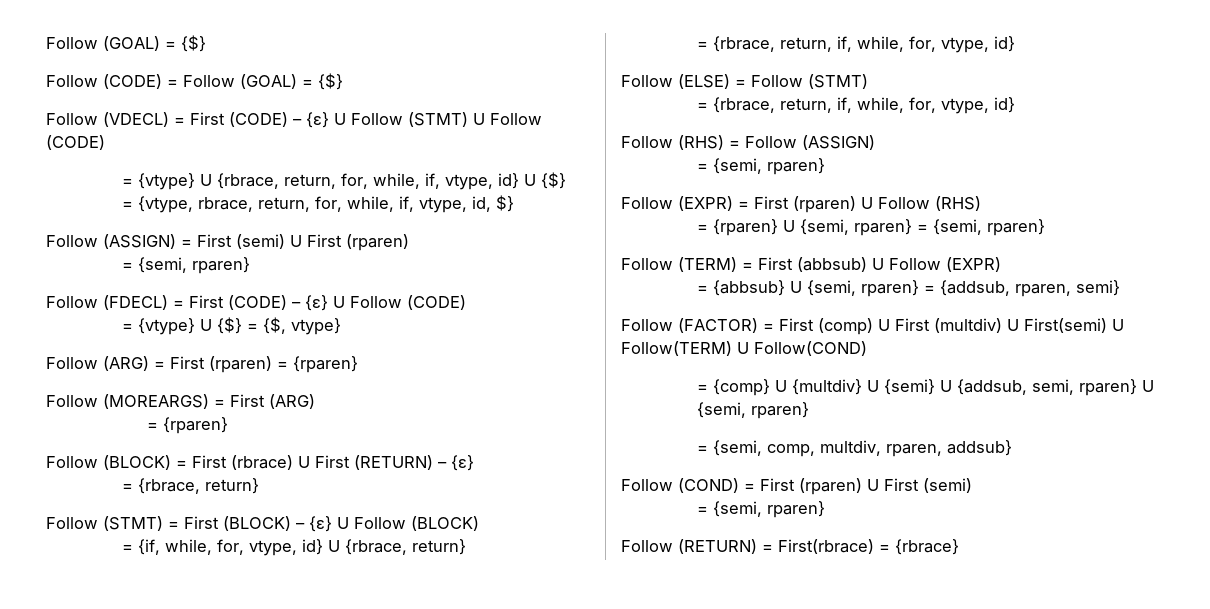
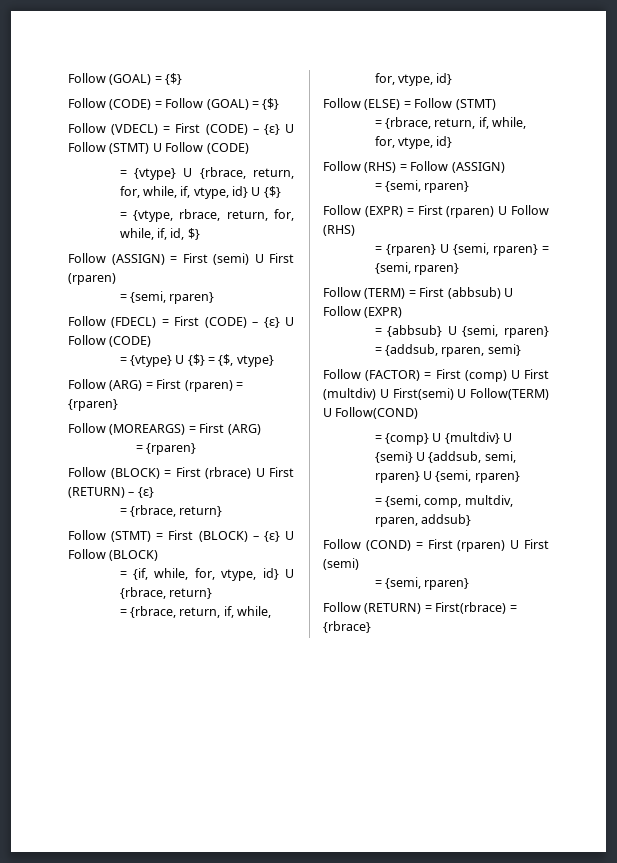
[418,197,467,213] vtype, -> (167, 234) none

